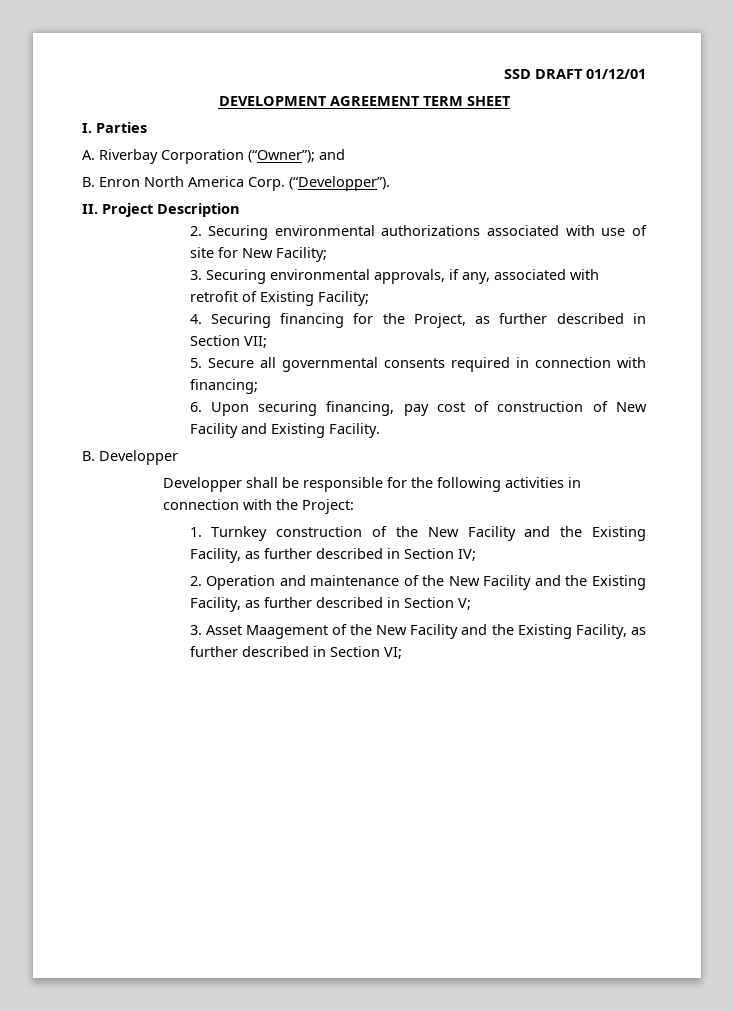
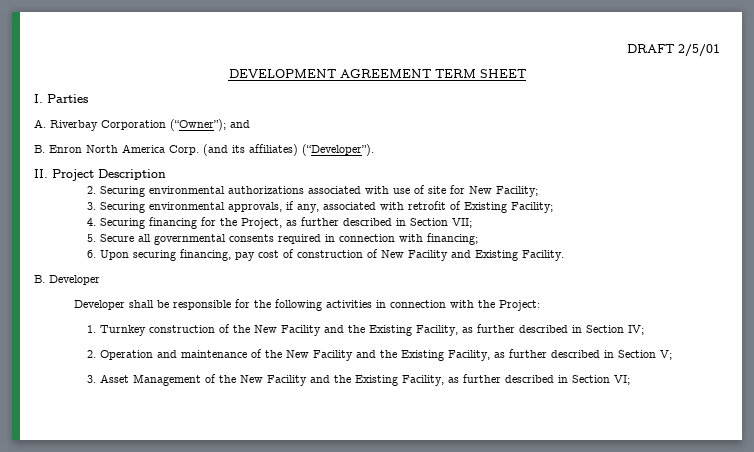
[504,69,646,79] SSD DRAFT 01/12/01 -> [627,44,720,57] DRAFT 2/5/01
[289,176,390,191] (“Developper”). -> [203,144,374,156] (and its affiliates) (“Developer”).
[99,450,178,465] [162,477,242,492] Developper // Developper -> [49,275,100,285] [73,300,125,310] Developer // Developer
[245,625,328,639] Maagement -> [132,374,201,386] Management

